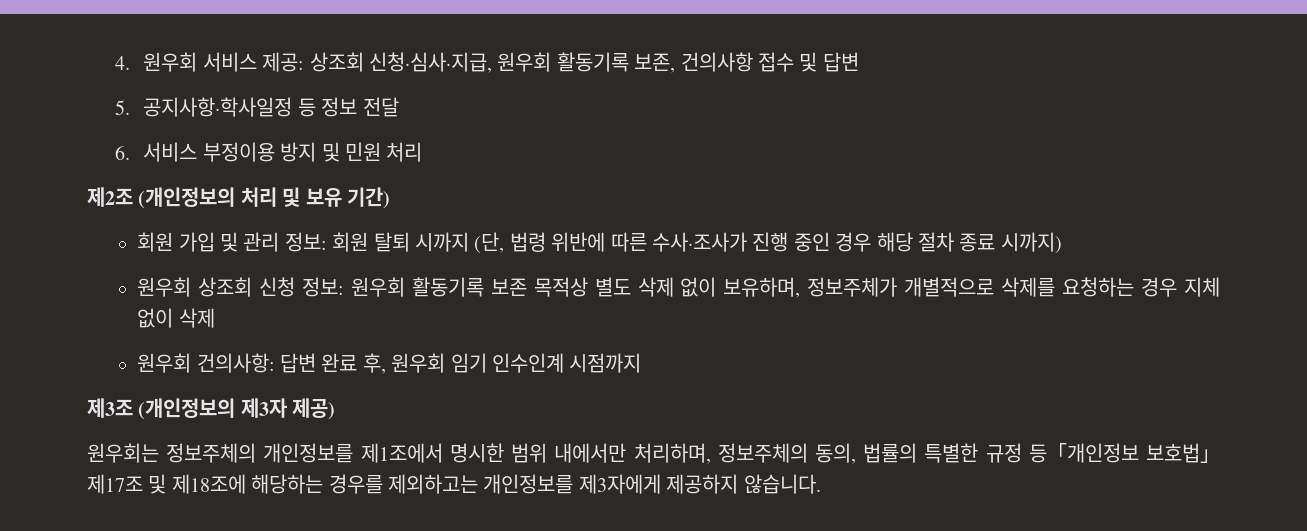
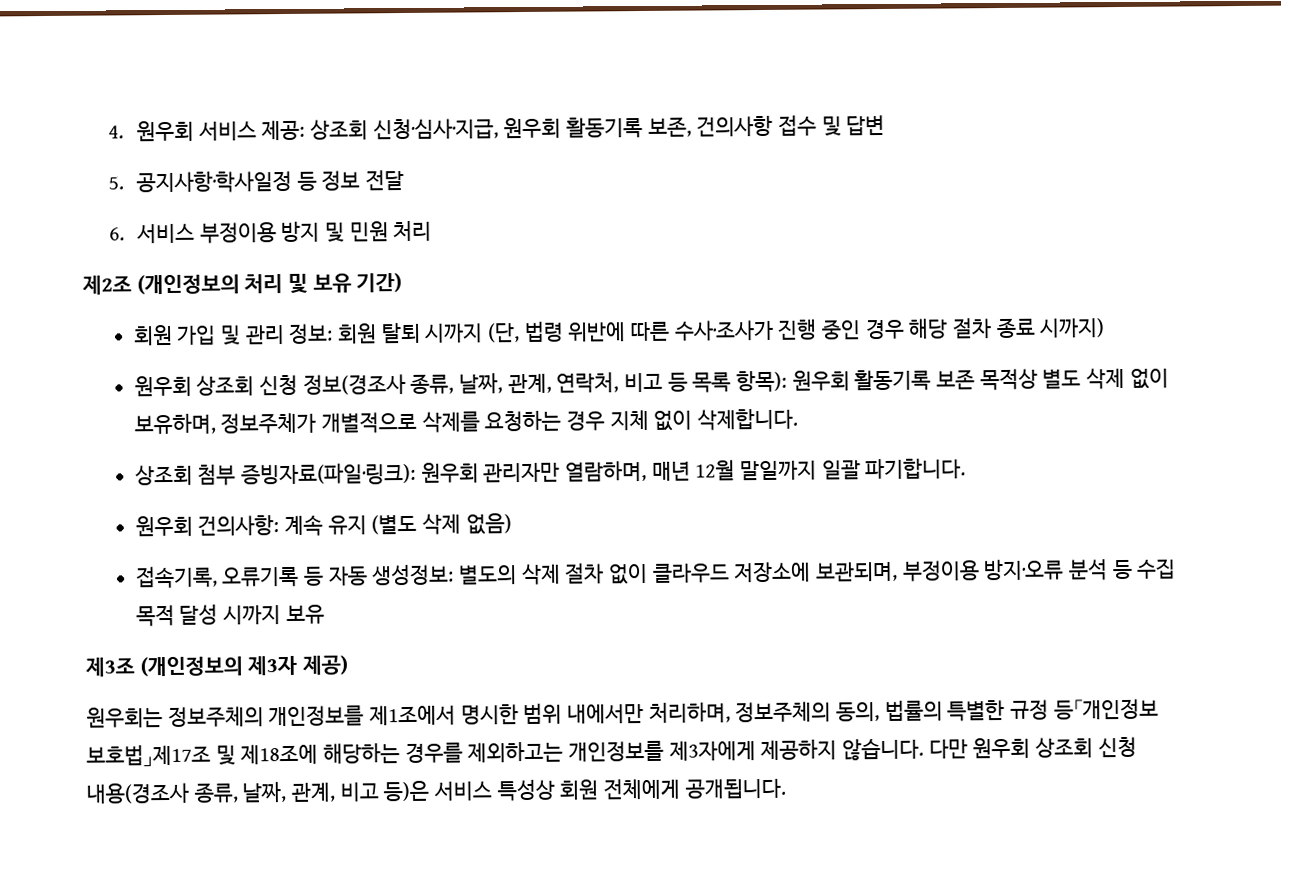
[301,277,344,297] 정보: -> [302,369,787,395] 정보(경조사 종류, 날짜, 관계, 연락처, 비고 등 목록 항목):
[178,308,215,328] [137,353,642,374] 삭제 // 원우회 건의사항: 답변 완료 후, 원우회 임기 인수인계 시점까지 -> [696,407,798,431] [134,457,967,487] [134,513,512,538] [135,558,1177,589] [135,603,325,627] 삭제합니다. // 상조회 첨부 증빙자료(파일·링크): 원우회 관리자만 열람하며, 매년 12월 말일까지 일괄 파기합니다. // 원우회 건의사항: 계속 유지 (별도 삭제 없음) // 접속기록, 오류기록 등 자동 생성정보: 별도의 삭제 절차 없이 클라우드 저장소에 보관되며, 부정이용 방지·오류 분석 등 수집 목적 달성 시까지 보유
(821, 484) none -> [928,736,1137,760] [86,778,786,804] 다만 원우회 상조회 신청 내용(경조사 종류, 날짜, 관계, 비고 등)은 서비스 특성상 회원 전체에게 공개됩니다.

